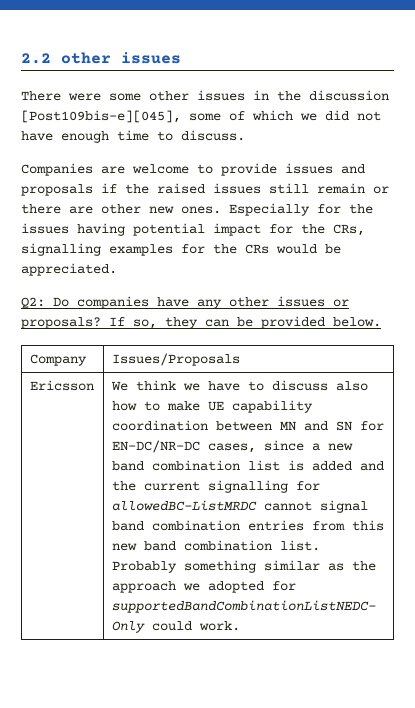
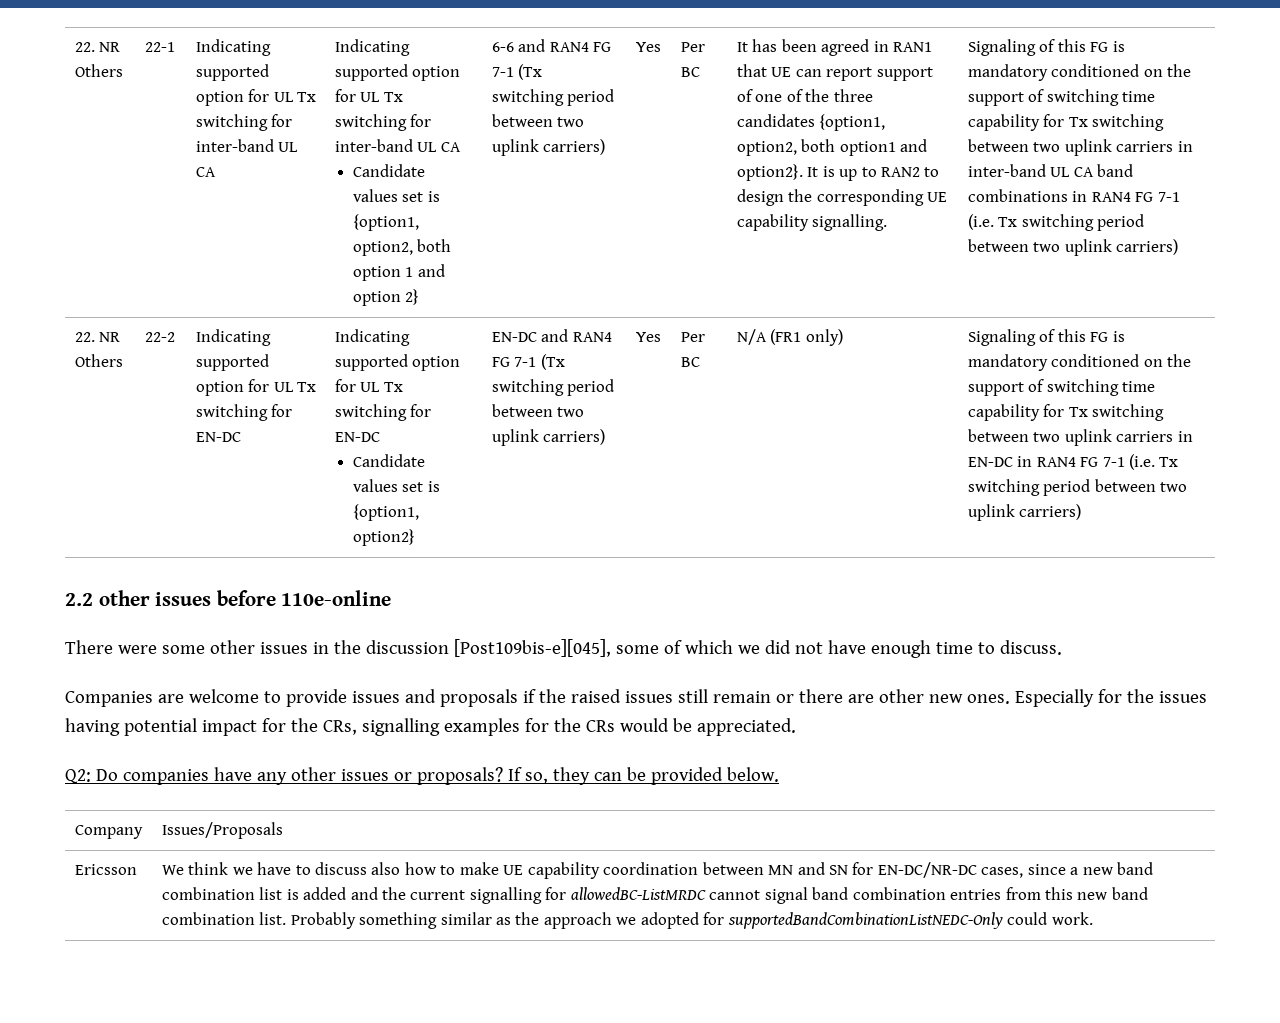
(21, 58) none -> [74,42,121,52] [74,64,123,77] [144,42,175,52] [195,39,271,56] [195,64,269,81] [195,89,317,106] [195,114,293,131] [195,139,299,152] [195,167,216,177] [334,39,410,56] [334,64,461,81] [334,89,403,102] [334,114,432,131] [334,139,461,152] [352,164,425,177] [352,189,440,202] [352,214,419,231] [352,239,452,256] [352,264,445,281] [352,289,420,306] [491,39,612,52] [491,64,543,80] [491,89,615,106] [491,114,585,127] [491,139,606,156] [635,42,661,52] [680,42,705,52] [680,67,700,77] [736,39,932,56] [736,64,933,81] [736,89,873,102] [736,114,886,131] [736,139,928,156] [736,164,940,181] [736,189,948,206] [736,214,888,231] [967,39,1125,56] [967,64,1192,81] [967,89,1156,106] [967,114,1165,131] [967,139,1193,156] [967,164,1134,177] [967,189,1180,202] [967,214,1145,231] [967,239,1179,256] [74,332,121,342] [74,354,123,367] [144,332,175,342] [195,329,271,346] [195,354,269,371] [195,379,317,396] [195,404,293,421] [195,432,241,442] [334,329,410,346] [334,354,461,371] [334,379,403,392] [334,404,432,421] [334,432,380,442] [352,454,425,467] [352,479,440,492] [352,504,419,521] [352,529,415,546] [491,329,612,342] [491,354,565,370] [491,379,615,396] [491,404,585,417] [491,429,606,446] [635,332,661,342] [680,332,705,342] [680,357,700,367] [736,329,843,346] [967,329,1125,346] [967,354,1192,371] [967,379,1156,396] [967,404,1165,421] [967,429,1193,446] [967,454,1179,470] [967,479,1188,496] [967,504,1082,521] 22. NR Others | 22-1 | Indicating supported option for UL Tx switching for inter-band UL CA | Indicating supported option for UL Tx switching for inter-band UL CA // Candidate values set is {option1, option2, both option 1 and option 2} | 6-6 and RAN4 FG 7-1 (Tx switching period between two uplink carriers) | Yes | Per BC | It has been agreed in RAN1 that UE can report support of one of the three candidates {option1, option2, both option1 and option2}. It is up to RAN2 to design the corresponding UE capability signalling. | Signaling of this FG is mandatory conditioned on the support of switching time capability for Tx switching between two uplink carriers in inter-band UL CA band combinations in RAN4 FG 7-1 (i.e. Tx switching period between two uplink carriers) // 22. NR Others | 22-2 | Indicating supported option for UL Tx switching for EN-DC | Indicating supported option for UL Tx switching for EN-DC // Candidate values set is {option1, option2} | EN-DC and RAN4 FG 7-1 (Tx switching period between two uplink carriers) | Yes | Per BC | N/A (FR1 only) | Signaling of this FG is mandatory conditioned on the support of switching time capability for Tx switching between two uplink carriers in EN-DC in RAN4 FG 7-1 (i.e. Tx switching period between two uplink carriers) //
(181, 58) none -> [216,590,392,606] before 110e-online

